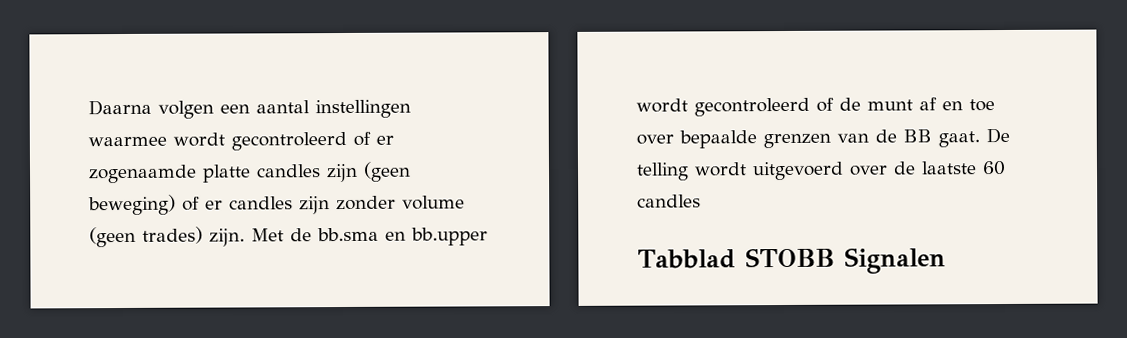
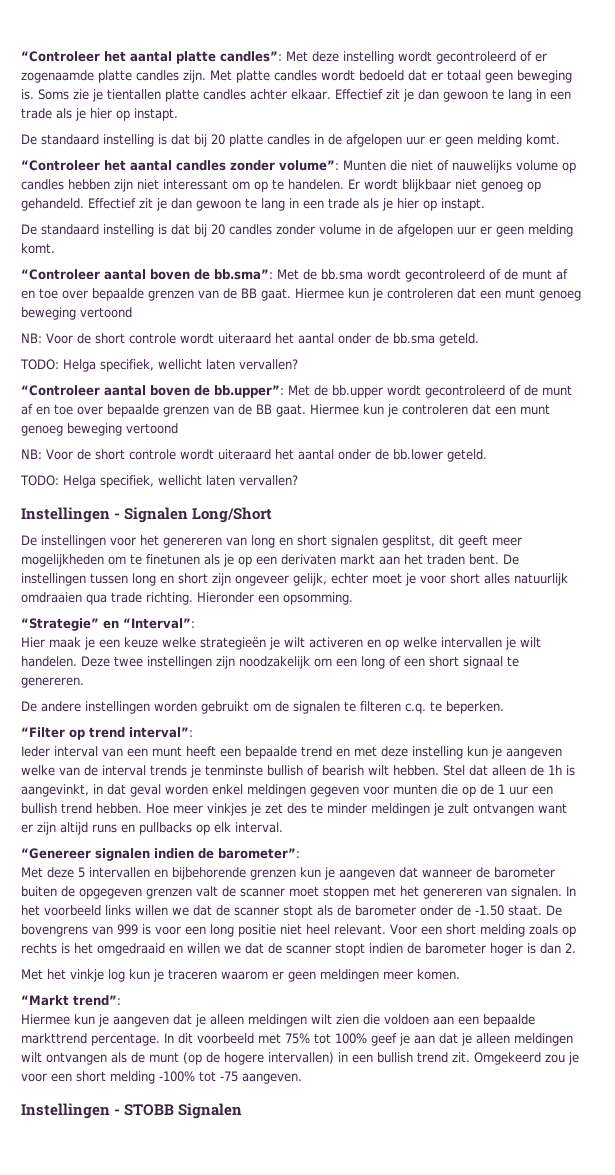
[88,99,411,119] [88,136,167,147] Daarna volgen een aantal instellingen waarmee -> [21,51,394,64] “Controleer het aantal platte candles”: Met deze instelling
[326,161,411,183] [88,194,465,216] [89,226,406,248] zijn (geen beweging) of er candles zijn zonder volume (geen trades) zijn. Met de bb.sma en -> [183,70,572,83] [21,89,571,102] [21,108,178,121] [21,134,560,147] [21,160,576,173] [21,179,541,192] [21,198,485,211] [21,224,573,237] [21,243,55,254] [21,269,568,282] [21,288,581,301] [21,307,132,320] [21,333,479,346] [20,359,298,372] [21,385,328,398] zijn. Met platte candles wordt bedoeld dat er totaal geen beweging is. Soms zie je tientallen platte candles achter elkaar. Effectief zit je dan gewoon te lang in een trade als je hier op instapt. // De standaard instelling is dat bij 20 platte candles in de afgelopen uur er geen melding komt. // “Controleer het aantal candles zonder volume”: Munten die niet of nauwelijks volume op candles hebben zijn niet interessant om op te handelen. Er wordt blijkbaar niet genoeg op gehandeld. Effectief zit je dan gewoon te lang in een trade als je hier op instapt. // De standaard instelling is dat bij 20 candles zonder volume in de afgelopen uur er geen melding komt. // “Controleer aantal boven de bb.sma”: Met de bb.sma wordt gecontroleerd of de munt af en toe over bepaalde grenzen van de BB gaat. Hiermee kun je controleren dat een munt genoeg beweging vertoond // NB: Voor de short controle wordt uiteraard het aantal onder de bb.sma geteld. // TODO: Helga specifiek, wellicht laten vervallen? // “Controleer aantal boven de bb.upper”: Met de
[986,127,1010,144] [636,160,1006,181] [637,194,701,208] [637,249,736,269] De telling wordt uitgevoerd over de laatste 60 candles // Tabblad -> [310,404,550,417] [21,423,178,436] [21,449,487,462] [20,475,298,488] [21,507,273,523] [21,535,522,548] [21,554,519,567] [21,573,568,586] [21,592,353,605] [21,618,195,631] [21,637,541,650] [21,656,519,669] [21,677,84,688] [21,701,504,714] [21,727,193,740] [21,746,562,759] [21,765,575,778] [21,784,553,797] [21,803,567,816] [21,822,283,835] [21,848,300,861] [21,867,555,880] [21,886,576,899] [21,905,562,918] [21,924,576,937] [21,943,576,956] [21,969,460,982] [21,995,121,1006] [21,1014,535,1027] [21,1033,573,1046] [21,1052,579,1065] [21,1071,302,1084] [21,1103,121,1119] Hiermee kun je controleren dat een munt genoeg beweging vertoond // NB: Voor de short controle wordt uiteraard het aantal onder de bb.lower geteld. // TODO: Helga specifiek, wellicht laten vervallen? // Instellingen - Signalen Long/Short // De instellingen voor het genereren van long en short signalen gesplitst, dit geeft meer mogelijkheden om te finetunen als je op een derivaten markt aan het traden bent. De instellingen tussen long en short zijn ongeveer gelijk, echter moet je voor short alles natuurlijk omdraaien qua trade richting. Hieronder een opsomming. // “Strategie” en “Interval”: // Hier maak je een keuze welke strategieën je wilt activeren en op welke intervallen je wilt handelen. Deze twee instellingen zijn noodzakelijk om een long of een short signaal te genereren. // De andere instellingen worden gebruikt om de signalen te filteren c.q. te beperken. // “Filter op trend interval”: // Ieder interval van een munt heeft een bepaalde trend en met deze instelling kun je aangeven welke van de interval trends je tenminste bullish of bearish wilt hebben. Stel dat alleen de 1h is aangevinkt, in dat geval worden enkel meldingen gegeven voor munten die op de 1 uur een bullish trend hebben. Hoe meer vinkjes je zet des te minder meldingen je zult ontvangen want er zijn altijd runs en pullbacks op elk interval. // “Genereer signalen indien de barometer”: // Met deze 5 intervallen en bijbehorende grenzen kun je aangeven dat wanneer de barometer buiten de opgegeven grenzen valt de scanner moet stoppen met het genereren van signalen. In het voorbeeld links willen we dat de scanner stopt als de barometer onder de -1.50 staat. De bovengrens van 999 is voor een long positie niet heel relevant. Voor een short melding zoals op rechts is het omgedraaid en willen we dat de scanner stopt indien de barometer hoger is dan 2. // Met het vinkje log kun je traceren waarom er geen meldingen meer komen. // “Markt trend”: // Hiermee kun je aangeven dat je alleen meldingen wilt zien die voldoen aan een bepaalde markttrend percentage. In dit voorbeeld met 75% tot 100% geef je aan dat je alleen meldingen wilt ontvangen als de munt (op de hogere intervallen) in een bullish trend zit. Omgekeerd zou je voor een short melding -100% tot -75 aangeven. // Instellingen -

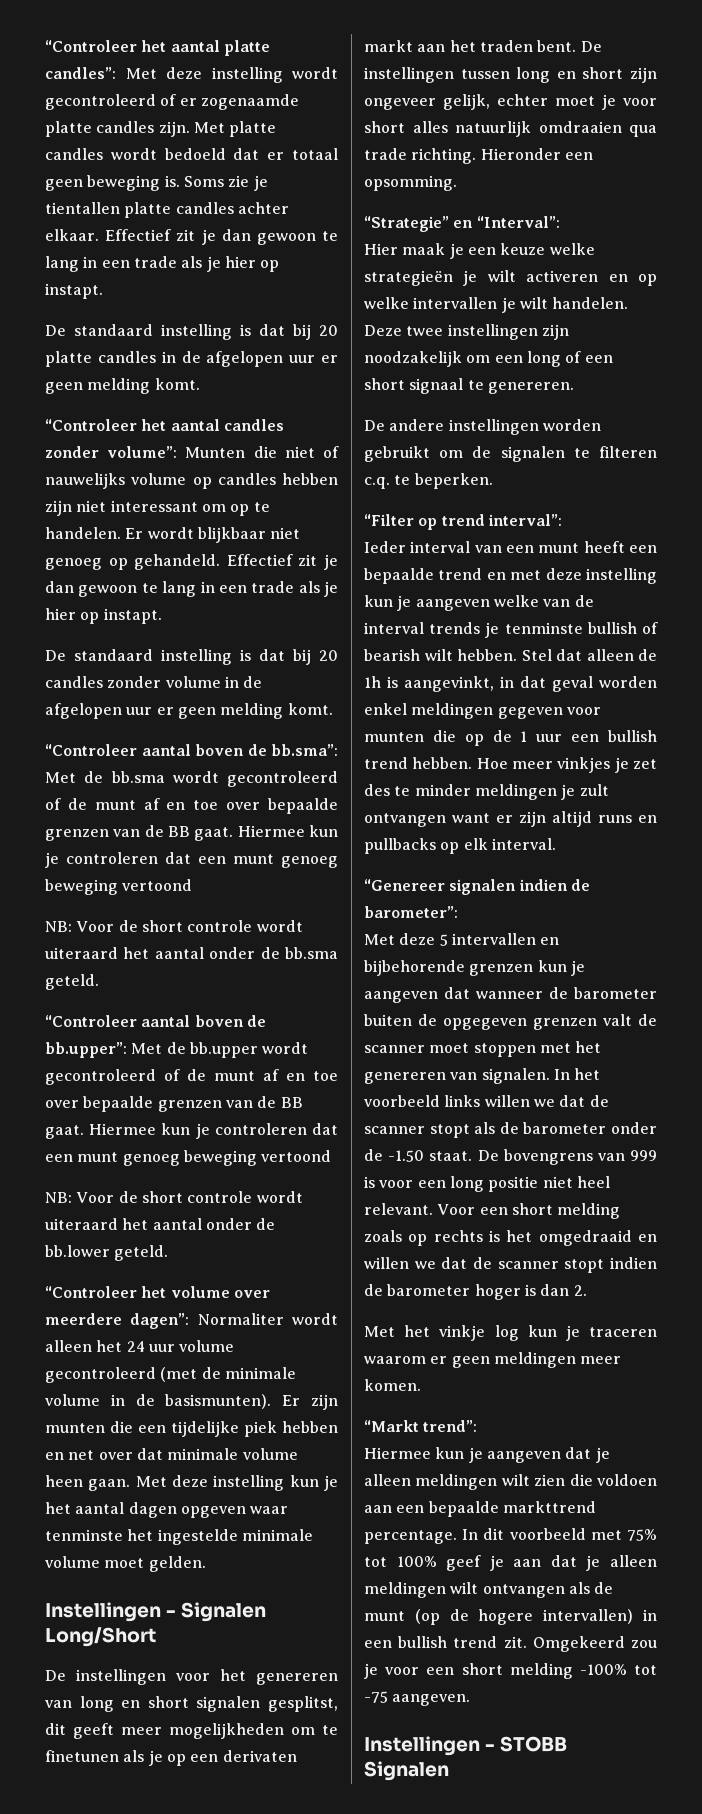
[20,359,298,372] // TODO: Helga specifiek, wellicht laten vervallen? -> (99, 982) none
[20,475,298,488] TODO: Helga specifiek, wellicht laten vervallen? -> [45,1286,270,1298] [45,1313,338,1329] [45,1340,235,1352] [45,1367,296,1383] [45,1394,338,1410] [45,1421,338,1437] [45,1448,298,1460] [45,1475,338,1491] [45,1502,289,1518] [45,1529,313,1545] [45,1556,206,1572] “Controleer het volume over meerdere dagen”: Normaliter wordt alleen het 24 uur volume gecontroleerd (met de minimale volume in de basismunten). Er zijn munten die een tijdelijke piek hebben en net over dat minimale volume heen gaan. Met deze instelling kun je het aantal dagen opgeven waar tenminste het ingestelde minimale volume moet gelden.

